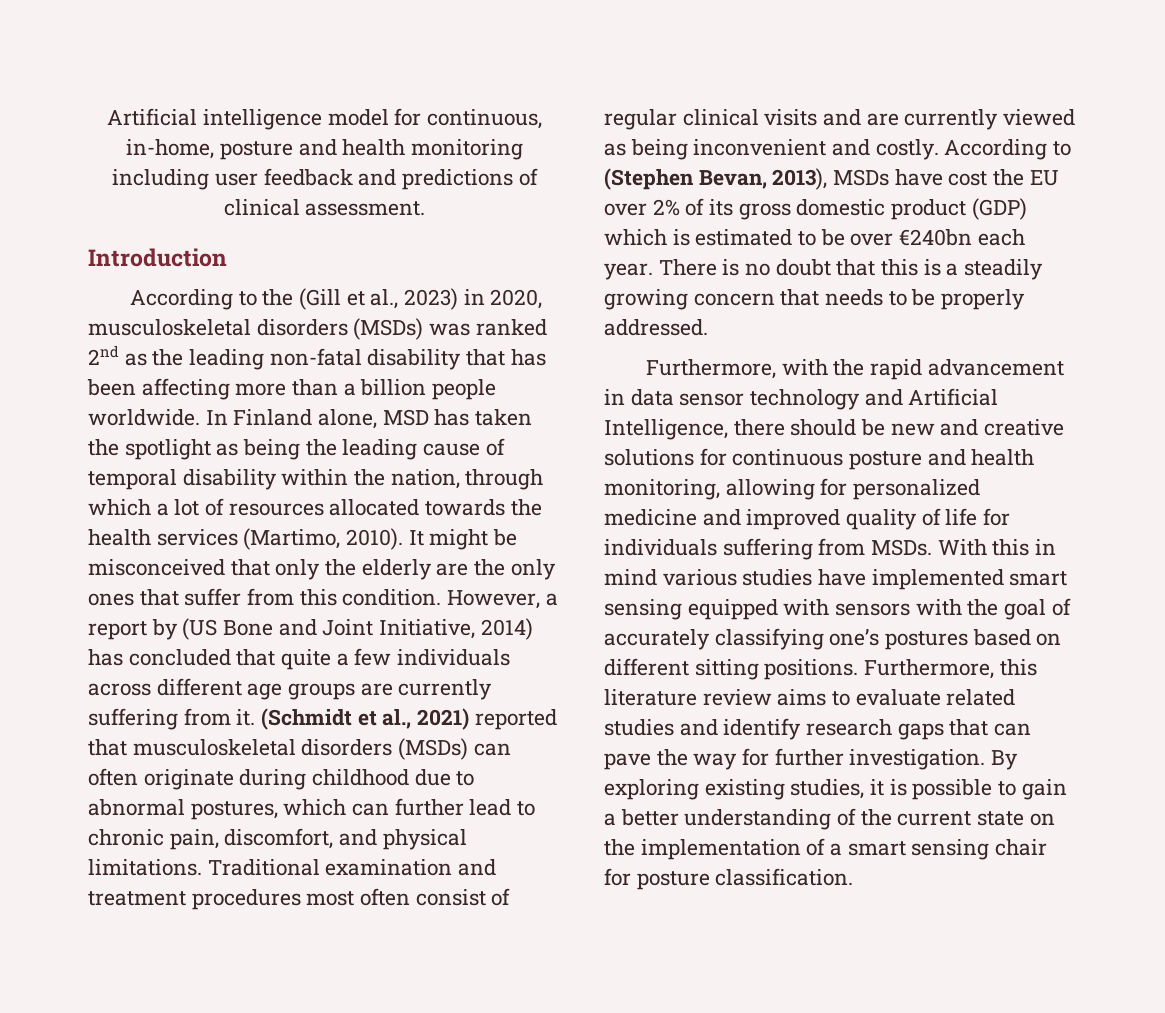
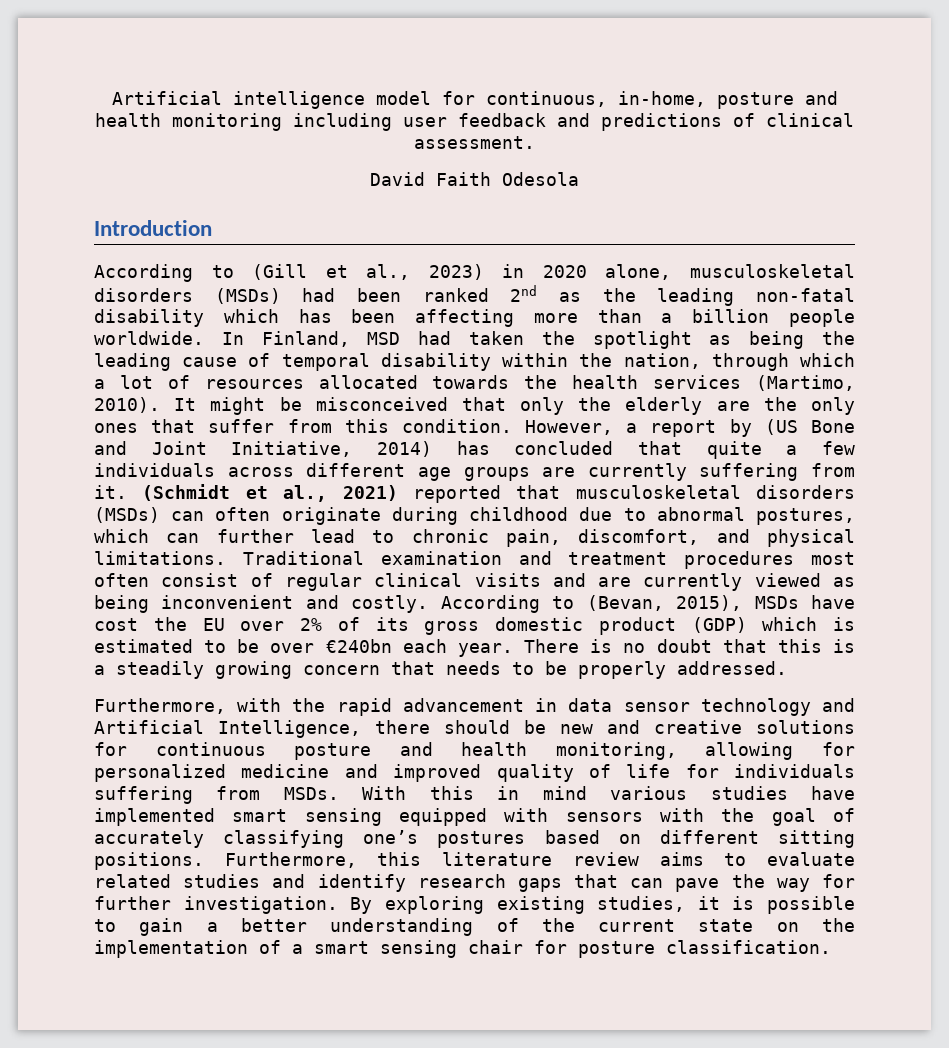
(426, 208) none -> [370,172,579,186] // David Faith Odesola
[262,289,294,306] the -> (234, 271) none
[490,289,543,309] [88,318,471,340] 2020, musculoskeletal disorders (MSDs) was -> [542,264,855,280] [94,288,401,304] 2020 alone, musculoskeletal disorders (MSDs) had been
[466,349,506,366] that -> [223,309,279,323] which
[233,409,470,429] Finland alone, MSD has -> [261,331,452,347] Finland, MSD had
[604,168,828,190] (Stephen Bevan, 2013), -> [586,595,743,611] (Bevan, 2015),

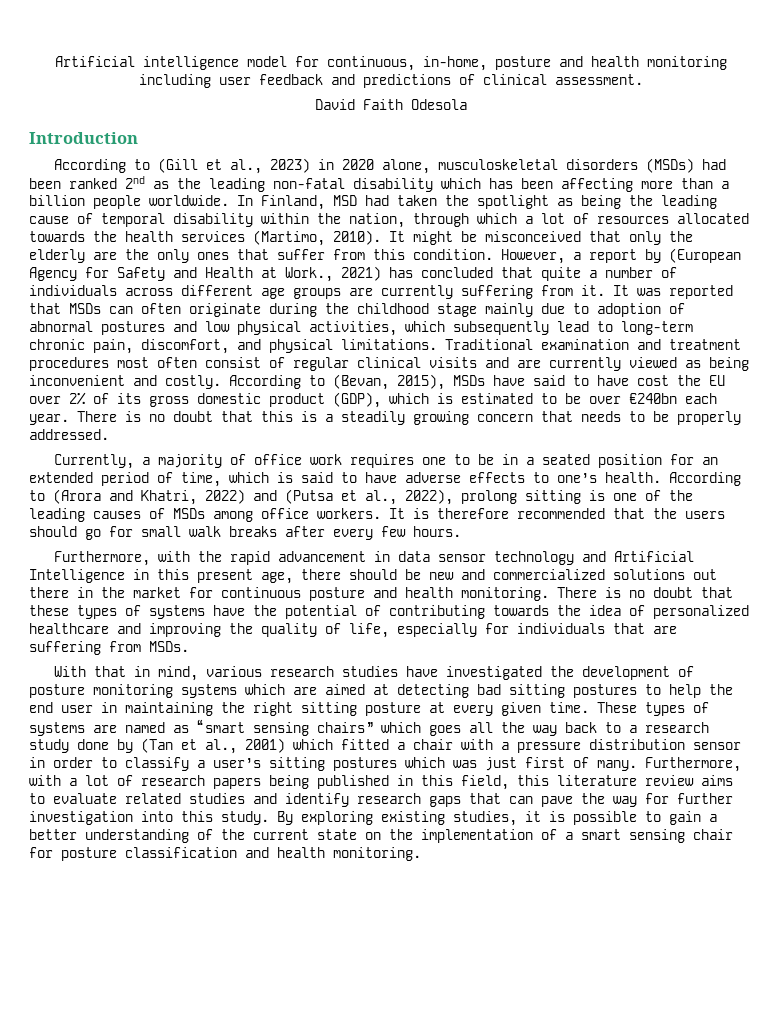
[764,419,855,435] [94,441,432,457] (US Bone and Joint Initiative, 2014) -> [669,248,741,263] [29,266,381,282] (European Agency for Safety and Health at Work., 2021)
[821,441,855,455] few -> [605,267,677,278] number of
[142,484,855,503] [94,507,855,525] [94,529,294,543] (Schmidt et al., 2021) reported that musculoskeletal disorders (MSDs) can often originate during childhood due to abnormal postures, which can further -> [613,285,733,299] [29,303,685,317] [29,321,549,336] It was reported that MSDs can often originate during the childhood stage mainly due to adoption of abnormal postures and low physical activities, which subsequently
(395, 536) none -> [621,321,693,335] long-term
(856, 602) none -> [533,375,629,386] said to have
[691,617,747,633] (GDP) -> [333,392,381,408] (GDP),
(787, 668) none -> [53,454,718,469] [29,472,741,487] [29,489,693,505] [29,508,725,522] [29,526,461,540] // Currently, a majority of office work requires one to be in a seated position for an extended period of time, which is said to have adverse effects to one’s health. According to (Arora and Khatri, 2022) and (Putsa et al., 2022), prolong sitting is one of the leading causes of MSDs among office workers. It is therefore recommended that the users should go for small walk breaks after every few hours.
[218,720,361,738] Intelligence, -> [29,569,293,584] Intelligence in this present age,
[654,720,855,734] creative solutions -> [493,569,717,580] [29,587,181,598] commercialized solutions out there in the market
[555,742,855,760] [94,764,855,782] [94,786,856,804] [94,808,856,826] [94,830,855,848] [94,852,357,870] monitoring, allowing for personalized medicine and improved quality of life for individuals suffering from MSDs. With this in mind various studies have implemented smart sensing equipped with sensors with the goal of accurately classifying one’s postures based on different sitting positions. Furthermore, -> [461,587,733,601] [29,605,749,619] [29,623,677,638] [29,641,189,655] [53,666,694,681] [29,684,733,698] [29,702,709,716] [29,719,709,736] [29,738,741,754] [29,757,741,772] [29,775,509,790] monitoring. There is no doubt that these types of systems have the potential of contributing towards the idea of personalized healthcare and improving the quality of life, especially for individuals that are suffering from MSDs. // With that in mind, various research studies have investigated the development of posture monitoring systems which are aimed at detecting bad sitting postures to help the end user in maintaining the right sitting posture at every given time. These types of systems are named as “smart sensing chairs” which goes all the way back to a research study done by (Tan et al., 2001) which fitted a chair with a pressure distribution sensor in order to classify a user’s sitting postures which was just first of many. Furthermore, with a lot of research papers being published in this field,
[183,896,338,914] investigation. -> [29,811,269,825] investigation into this study.
[666,940,831,954] classification. -> [125,847,421,861] classification and health monitoring.

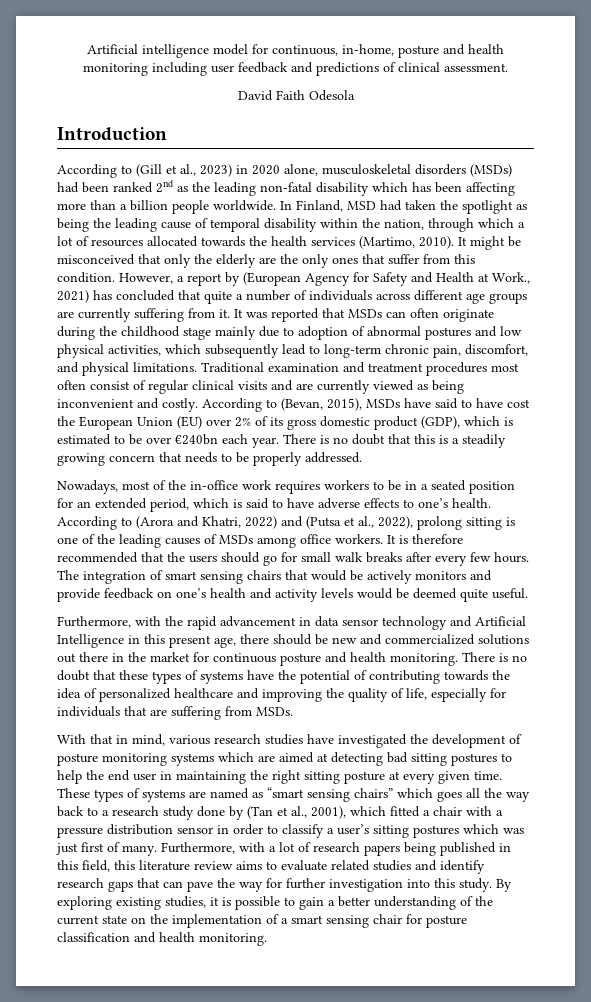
[709,375,725,386] EU -> [79,416,202,430] European Union (EU)
[53,454,302,469] Currently, a majority of office -> [57,480,238,494] Nowadays, most of the in-office
[421,457,446,465] one -> [324,480,369,490] workers
[101,472,221,487] period of time, -> [150,498,189,512] period,
(461, 531) none -> [57,570,492,584] [57,588,528,602] The integration of smart sensing chairs that would be actively monitors and provide feedback on one’s health and activity levels would be deemed quite useful.
[245,738,285,753] 2001) -> [311,806,346,819] 2001),

